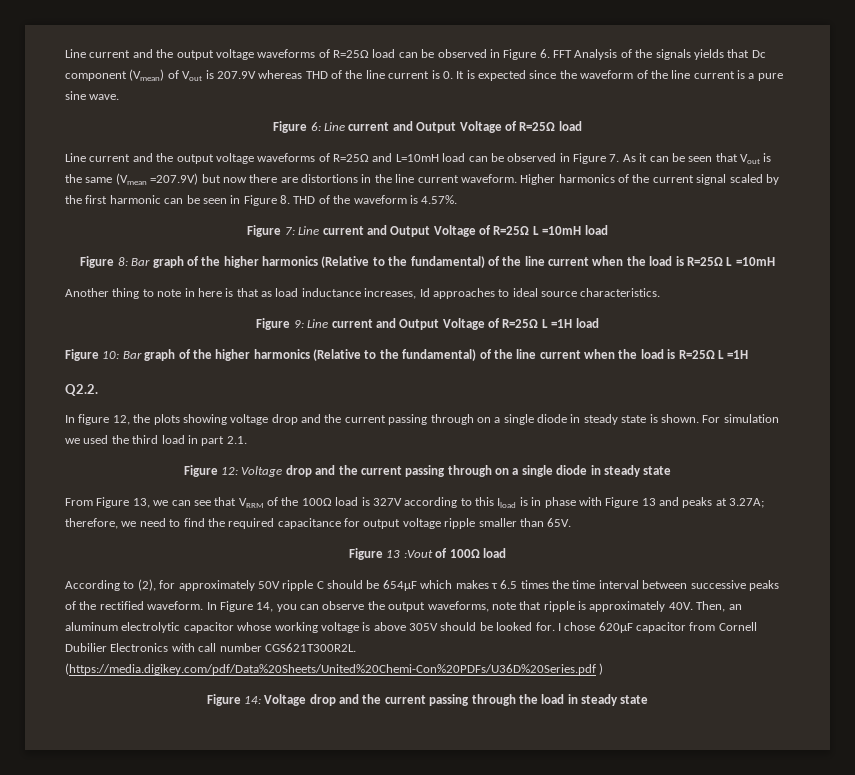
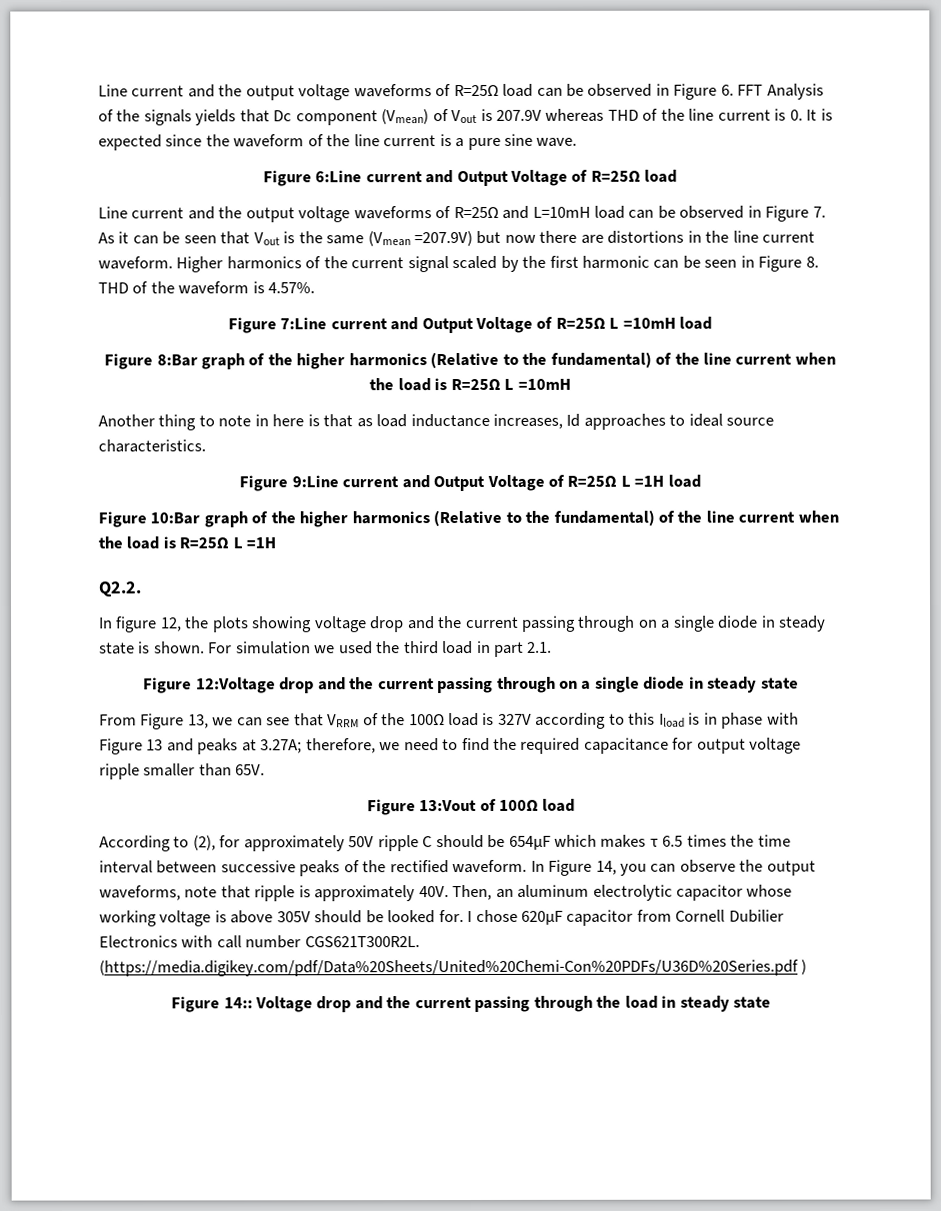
[310,122,346,131] 6: Line -> [315,170,363,183] 6:Line
[284,226,320,235] 7: Line -> [280,317,328,330] 7:Line
[117,257,151,266] 8: Bar -> [156,354,198,367] 8:Bar
[293,319,329,328] 9: Line -> [291,475,339,488] 9:Line
[102,351,142,359] 10: Bar -> [150,512,201,525] 10:Bar
[221,466,283,477] 12: Voltage -> [195,677,276,694] 12:Voltage
[386,550,433,558] 13 :Vout -> [419,799,478,812] 13:Vout
[243,696,261,704] 14: -> [223,997,253,1009] 14::

